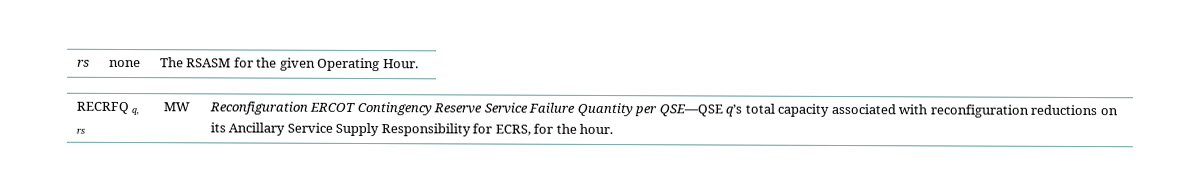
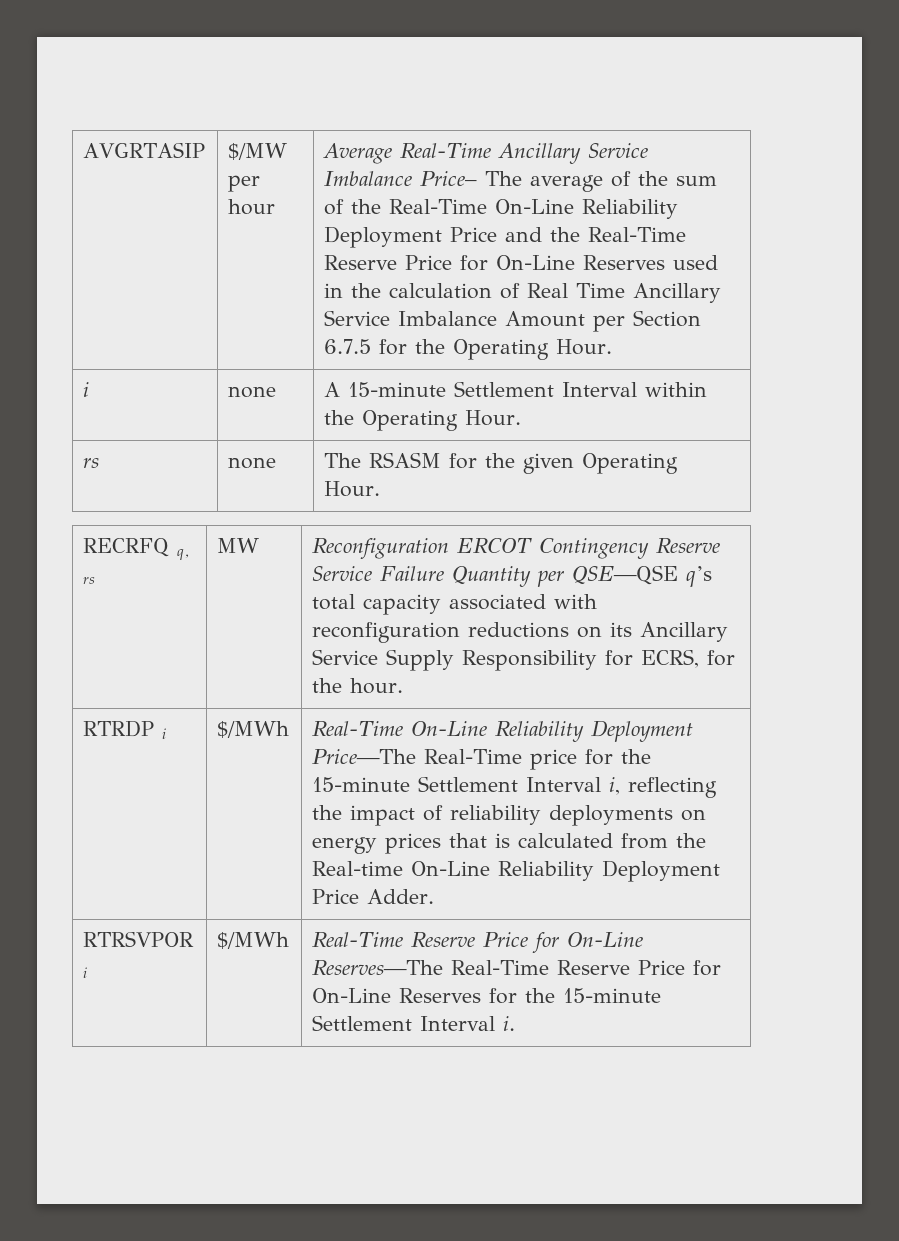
(76, 63) none -> [83,142,206,158] [228,143,288,160] [228,175,261,192] [228,199,276,215] [323,143,649,164] [324,171,718,192] [324,199,679,219] [324,226,687,248] [324,255,719,271] [324,283,722,303] [324,310,702,332] [324,339,613,360] [83,382,90,397] [228,386,277,398] [324,381,708,397] [324,410,522,431] AVGRTASIP | $/MW per hour | Average Real-Time Ancillary Service Imbalance Price– The average of the sum of the Real-Time On-Line Reliability Deployment Price and the Real-Time Reserve Price for On-Line Reserves used in the calculation of Real Time Ancillary Service Imbalance Amount per Section 6.7.5 for the Operating Hour. // i | none | A 15-minute Settlement Interval within the Operating Hour. //
(614, 129) none -> [83,720,167,739] [217,721,290,738] [312,720,694,742] [312,749,652,770] [312,776,718,798] [312,805,707,826] [312,833,707,854] [312,860,721,882] [312,889,435,904] [83,931,195,947] [83,967,88,978] [217,932,290,949] [312,932,644,953] [312,960,722,976] [312,988,662,1004] [312,1015,516,1031] // RTRDP i | $/MWh | Real-Time On-Line Reliability Deployment Price—The Real-Time price for the 15-minute Settlement Interval i, reflecting the impact of reliability deployments on energy prices that is calculated from the Real-time On-Line Reliability Deployment Price Adder. // RTRSVPOR i | $/MWh | Real-Time Reserve Price for On-Line Reserves—The Real-Time Reserve Price for On-Line Reserves for the 15-minute Settlement Interval i.

